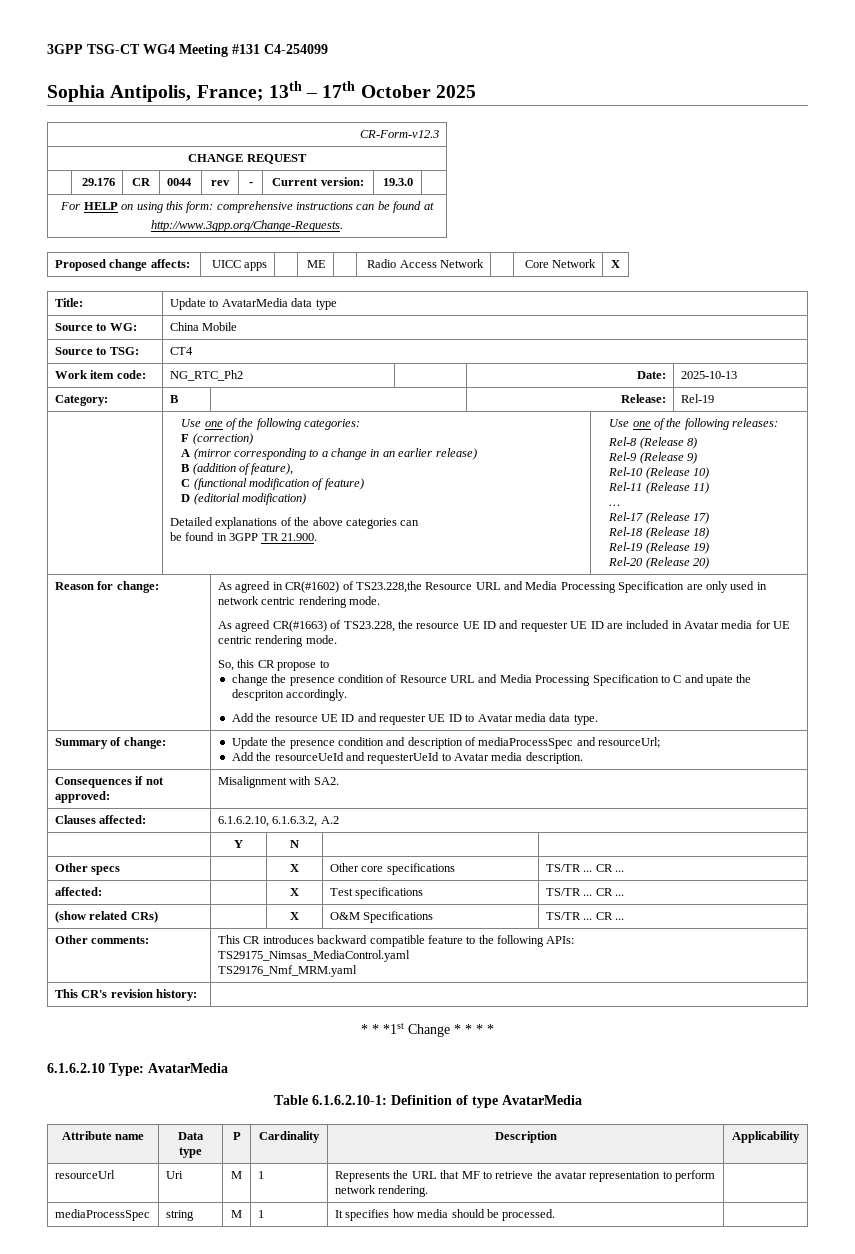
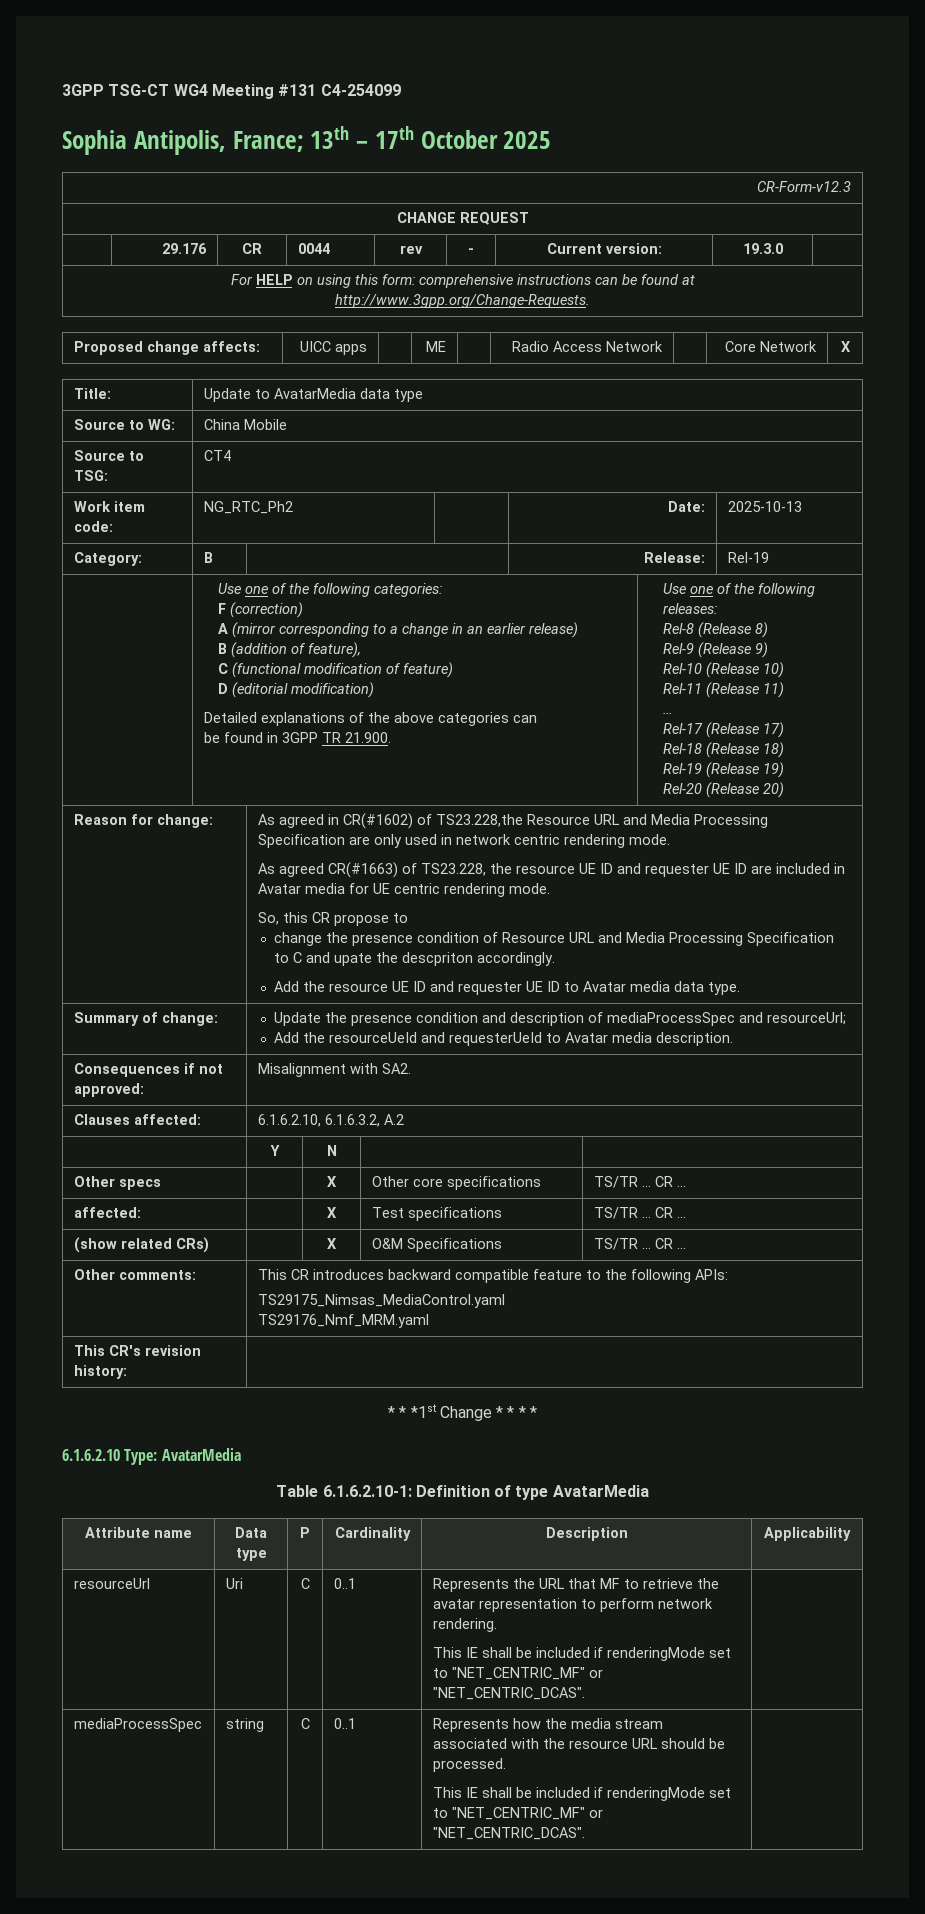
[231,1171,242,1179] [257,1171,264,1179] M | 1 -> [300,1578,310,1589] [333,1578,356,1589] C | 0..1
[54,1209,150,1221] [165,1210,194,1221] [231,1210,242,1218] [257,1210,264,1218] [334,1209,556,1221] | // mediaProcessSpec | string | M | 1 | It specifies how media should be processed. -> [432,1647,731,1661] [432,1667,603,1680] [432,1687,585,1700] [73,1718,202,1732] [225,1718,264,1732] [300,1718,310,1729] [333,1718,356,1729] [432,1718,663,1732] [432,1738,725,1749] [432,1758,506,1772] [432,1787,731,1801] [432,1807,603,1820] [432,1827,585,1840] // This IE shall be included if renderingMode set to "NET_CENTRIC_MF" or "NET_CENTRIC_DCAS". | // mediaProcessSpec | string | C | 0..1 | Represents how the media stream associated with the resource URL should be processed. // This IE shall be included if renderingMode set to "NET_CENTRIC_MF" or "NET_CENTRIC_DCAS".

